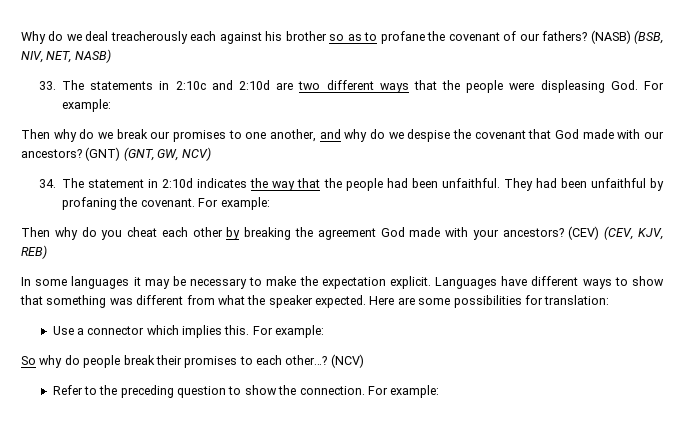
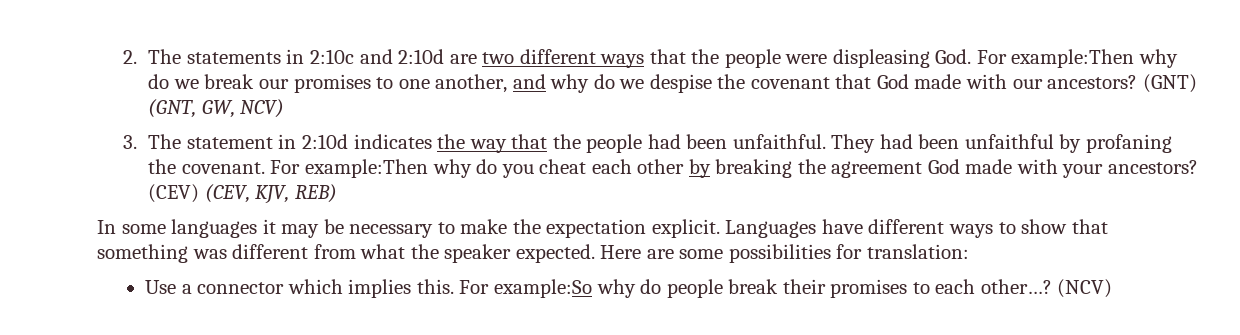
[21,30,664,44] [21,49,111,63] [38,81,56,90] Why do we deal treacherously each against his brother so as to profane the covenant of our fathers? (NASB) (BSB, NIV, NET, NASB) // 33. -> [122,50,137,64] 2.
[62,99,112,112] [21,129,50,139] example: // Then -> [1011,49,1135,68] example:Then
[38,179,56,188] 34. -> [122,135,137,149] 3.
[220,197,270,210] [21,227,50,237] example: // Then -> [304,159,428,178] example:Then
[275,325,325,338] [21,356,36,365] example: // So -> [493,279,592,298] example:So
[52,385,440,398] // Refer to the preceding question to show the connection. For example: -> (1113, 288) none

